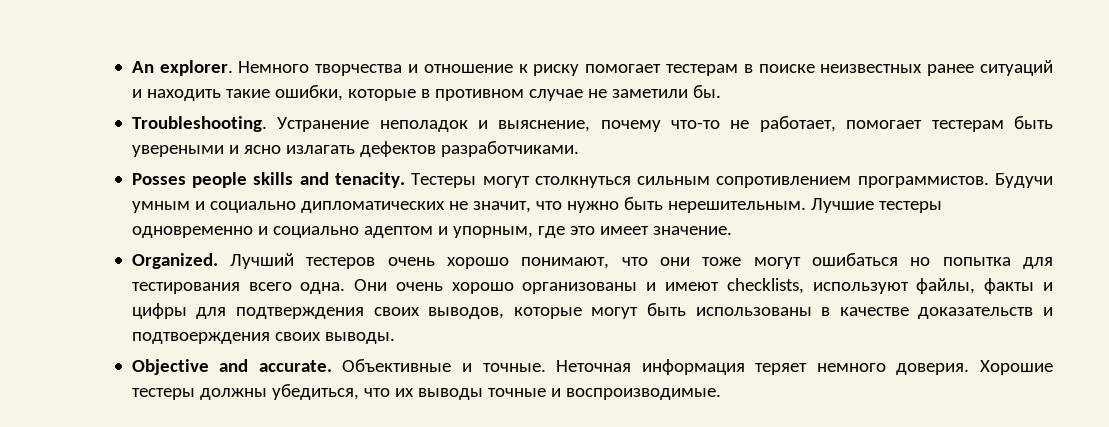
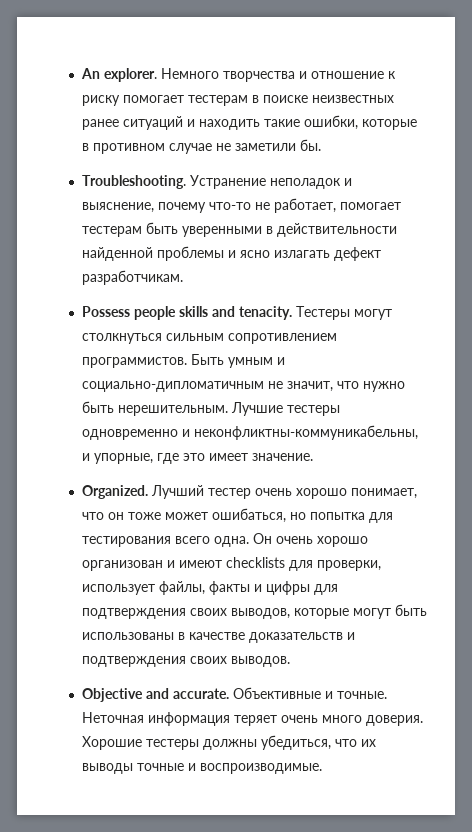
[131,141,579,157] [131,173,186,185] увереными и ясно излагать дефектов разработчиками. // Posses -> [181,223,397,237] [81,246,381,261] [81,270,183,285] [81,306,130,317] уверенными в действительности найденной проблемы и ясно излагать дефект разработчикам. // Possess
[994,173,1053,188] Будучи -> [190,354,224,365] Быть
[209,201,445,213] социально дипломатических -> [81,381,264,392] социально-дипломатичным
[272,226,533,238] социально адептом и упорным, -> [193,425,418,440] [81,453,153,464] неконфликтны-коммуникабельны, и упорные,
[306,253,899,269] тестеров очень хорошо понимают, что они тоже могут ошибаться -> [207,488,417,499] [81,508,286,523] тестер очень хорошо понимает, что он тоже может ошибаться,
[354,279,638,294] Они очень хорошо организованы -> [252,533,368,547] [81,560,163,571] Он очень хорошо организован
[726,278,909,294] checklists, используют -> [225,557,381,571] [81,584,155,595] checklists для проверки, использует
[131,332,395,344] подтвоерждения своих выводы. -> [81,656,290,667] подтверждения своих выводов.
[816,363,886,372] немного -> [280,715,362,723] очень много

